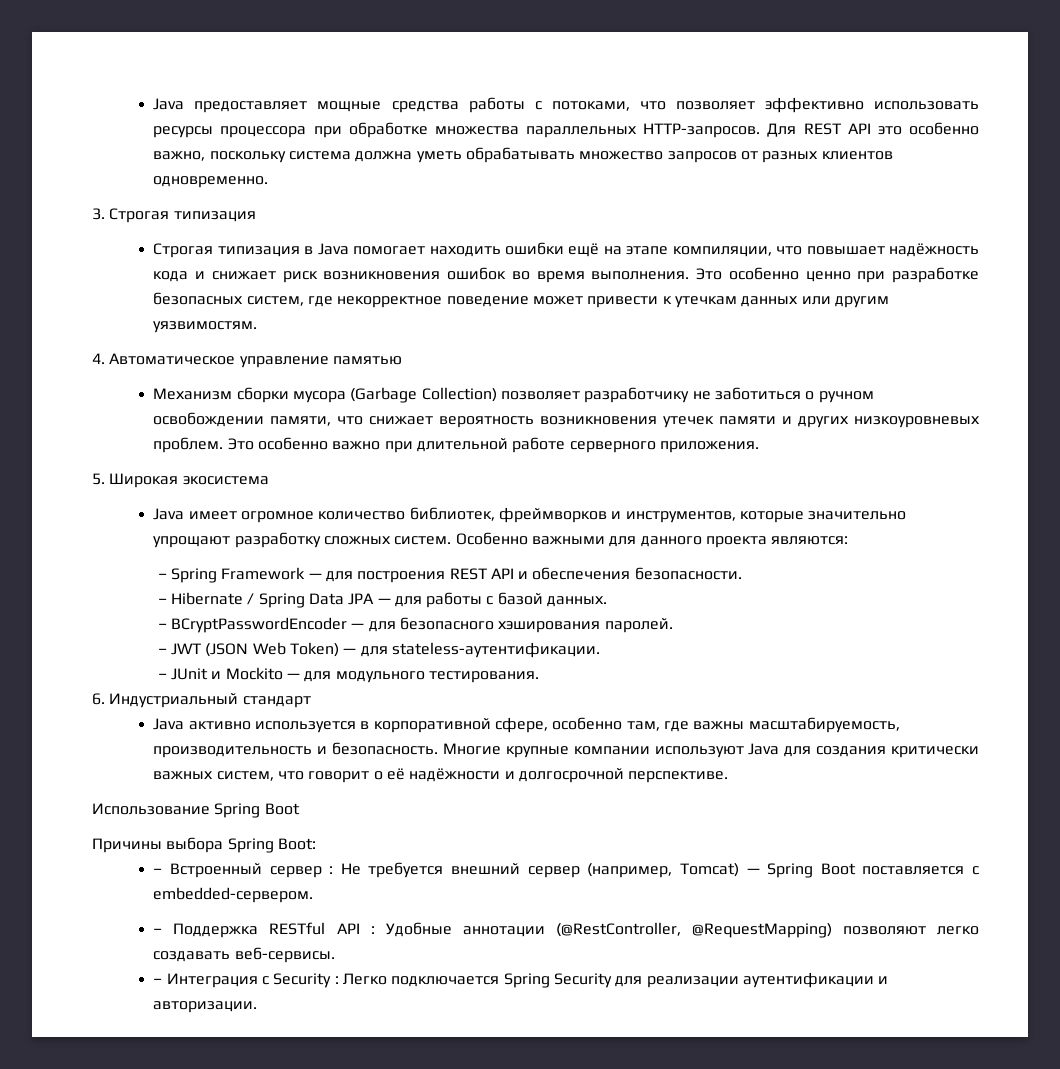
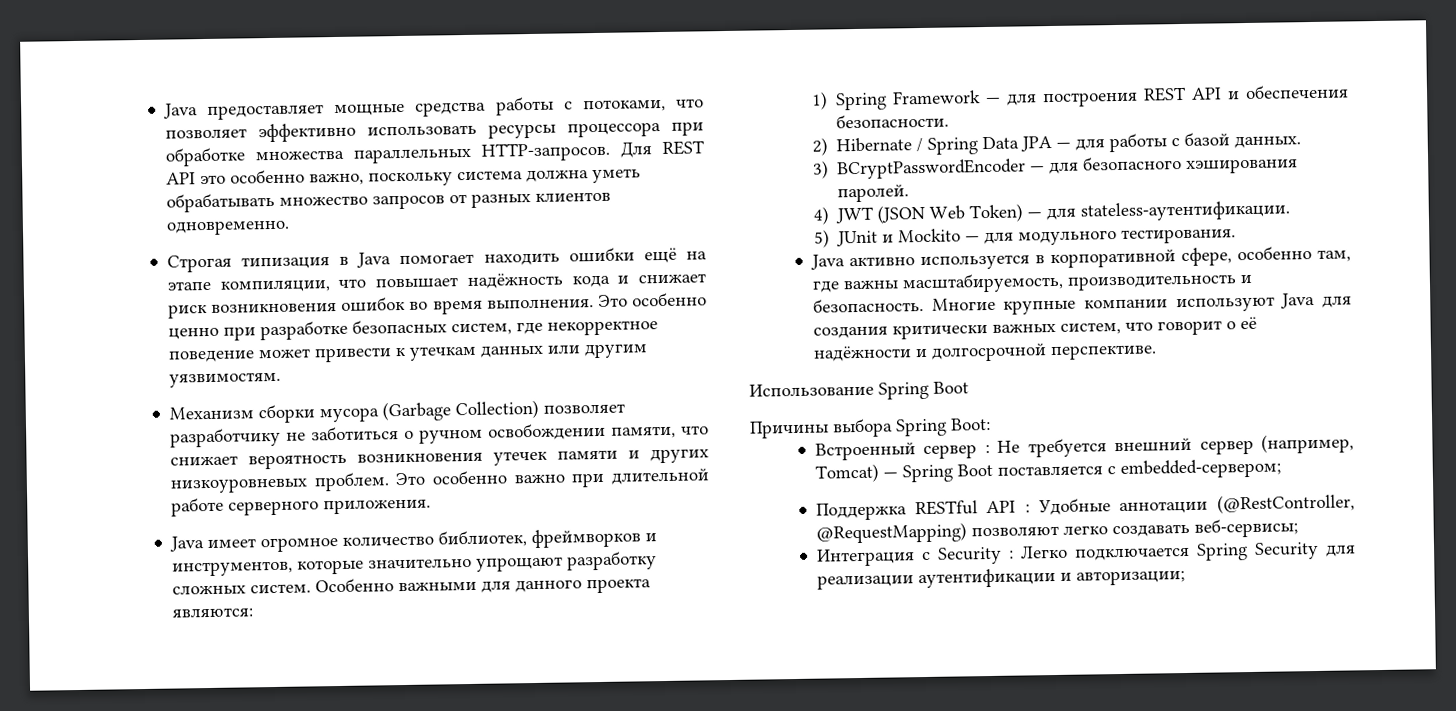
[92,208,256,223] // 3. Строгая типизация -> (290, 227) none
[92,353,402,368] // 4. Автоматическое управление памятью -> (281, 379) none
[92,473,269,488] // 5. Широкая экосистема -> (431, 506) none
[157,573,167,579] – -> [810,91,828,110] 1)
[157,598,167,604] – -> [811,137,828,156] 2)
[157,623,167,629] – -> [812,160,829,179] 3)
[157,648,167,654] – -> [812,206,829,225] 4)
[157,673,167,679] – -> [813,229,830,248] 5)
[92,693,311,708] // 6. Индустриальный стандарт -> (1237, 236) none
[153,868,163,874] – -> (991, 424) none
[153,887,314,903] [153,928,163,934] embedded-сервером. // – -> [1119,458,1281,479] embedded-сервером; //
[234,947,335,963] [153,978,163,984] веб-сервисы. // – -> [1193,518,1298,538] веб-сервисы; //
[153,1001,258,1013] авторизации. -> [1075,570,1185,586] авторизации;

